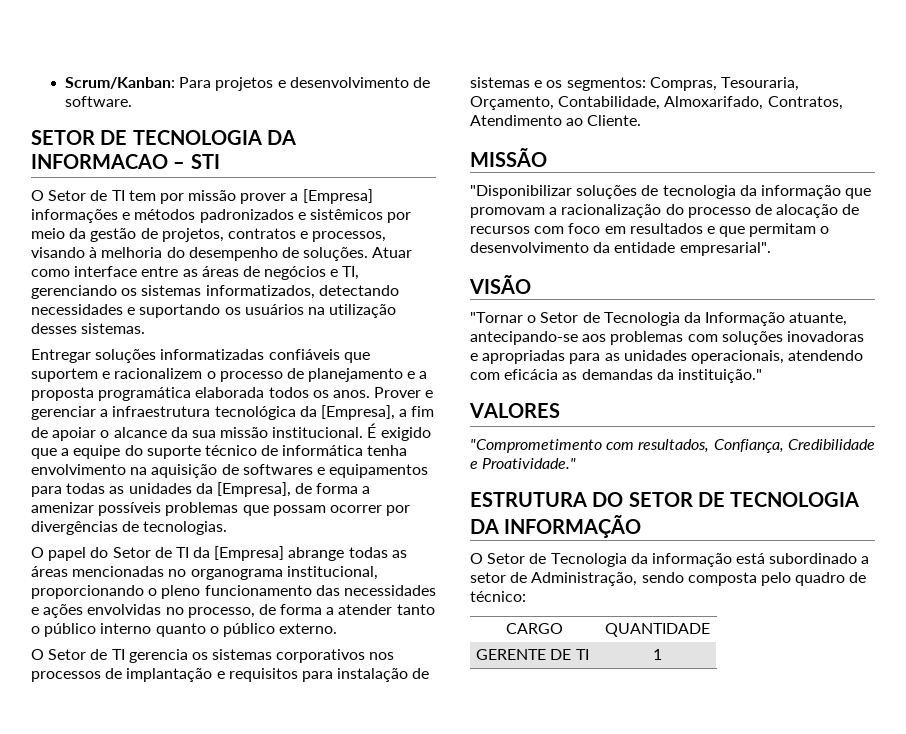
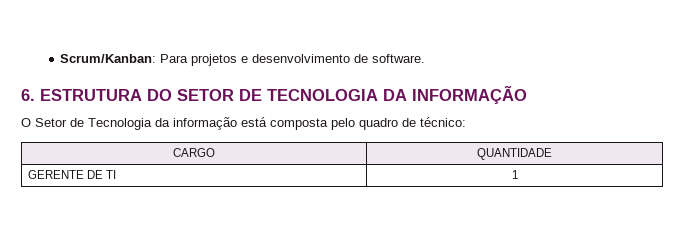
[31,130,296,145] [31,154,220,169] [31,189,373,204] [31,209,412,223] [31,228,387,242] [31,247,413,261] [31,266,360,280] [31,285,399,299] [31,304,397,318] [31,323,146,334] [31,349,370,363] [31,368,428,382] [31,387,434,401] [31,405,435,420] [31,423,431,441] [31,445,408,459] [31,464,429,478] [31,482,371,497] [31,502,411,516] [31,521,228,535] [31,546,407,561] [31,566,378,580] [31,585,436,599] [31,604,435,618] [31,623,338,637] [31,649,395,663] [31,668,430,682] [470,77,799,91] [470,96,843,110] [470,115,642,126] [470,148,547,167] [470,185,872,199] [470,204,860,218] [470,223,830,237] [470,242,771,256] [469,275,531,294] [470,312,848,326] [470,331,864,345] [470,350,864,364] [470,369,762,383] [469,403,560,418] [470,439,875,453] [470,458,577,469] SETOR DE TECNOLOGIA DA INFORMACAO – STI // O Setor de TI tem por missão prover a [Empresa] informações e métodos padronizados e sistêmicos por meio da gestão de projetos, contratos e processos, visando à melhoria do desempenho de soluções. Atuar como interface entre as áreas de negócios e TI, gerenciando os sistemas informatizados, detectando necessidades e suportando os usuários na utilização desses sistemas. // Entregar soluções informatizadas confiáveis que suportem e racionalizem o processo de planejamento e a proposta programática elaborada todos os anos. Prover e gerenciar a infraestrutura tecnológica da [Empresa], a fim de apoiar o alcance da sua missão institucional. É exigido que a equipe do suporte técnico de informática tenha envolvimento na aquisição de softwares e equipamentos para todas as unidades da [Empresa], de forma a amenizar possíveis problemas que possam ocorrer por divergências de tecnologias. // O papel do Setor de TI da [Empresa] abrange todas as áreas mencionadas no organograma institucional, proporcionando o pleno funcionamento das necessidades e ações envolvidas no processo, de forma a atender tanto o público interno quanto o público externo. // O Setor de TI gerencia os sistemas corporativos nos processos de implantação e requisitos para instalação de sistemas e os segmentos: Compras, Tesouraria, Orçamento, Contabilidade, Almoxarifado, Contratos, Atendimento ao Cliente. // MISSÃO // "Disponibilizar soluções de tecnologia da informação que promovam a racionalização do processo de alocação de recursos com foco em resultados e que permitam o desenvolvimento da entidade empresarial". // VISÃO // "Tornar o Setor de Tecnologia da Informação atuante, antecipando-se aos problemas com soluções inovadoras e apropriadas para as unidades operacionais, atendendo com eficácia as demandas da instituição." // VALORES // "Comprometimento com resultados, Confiança, Credibilidade e Proatividade." // -> [21,89,35,101] 6.
[769,553,870,564] [470,572,684,586] subordinado a setor de Administração, sendo -> (267, 122) none

